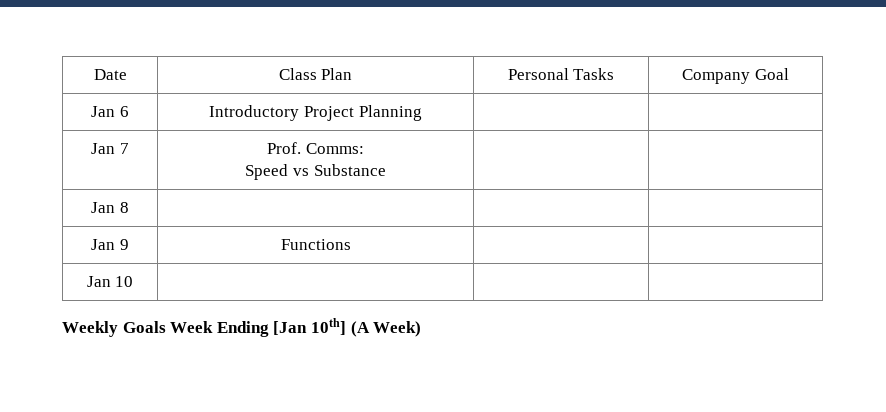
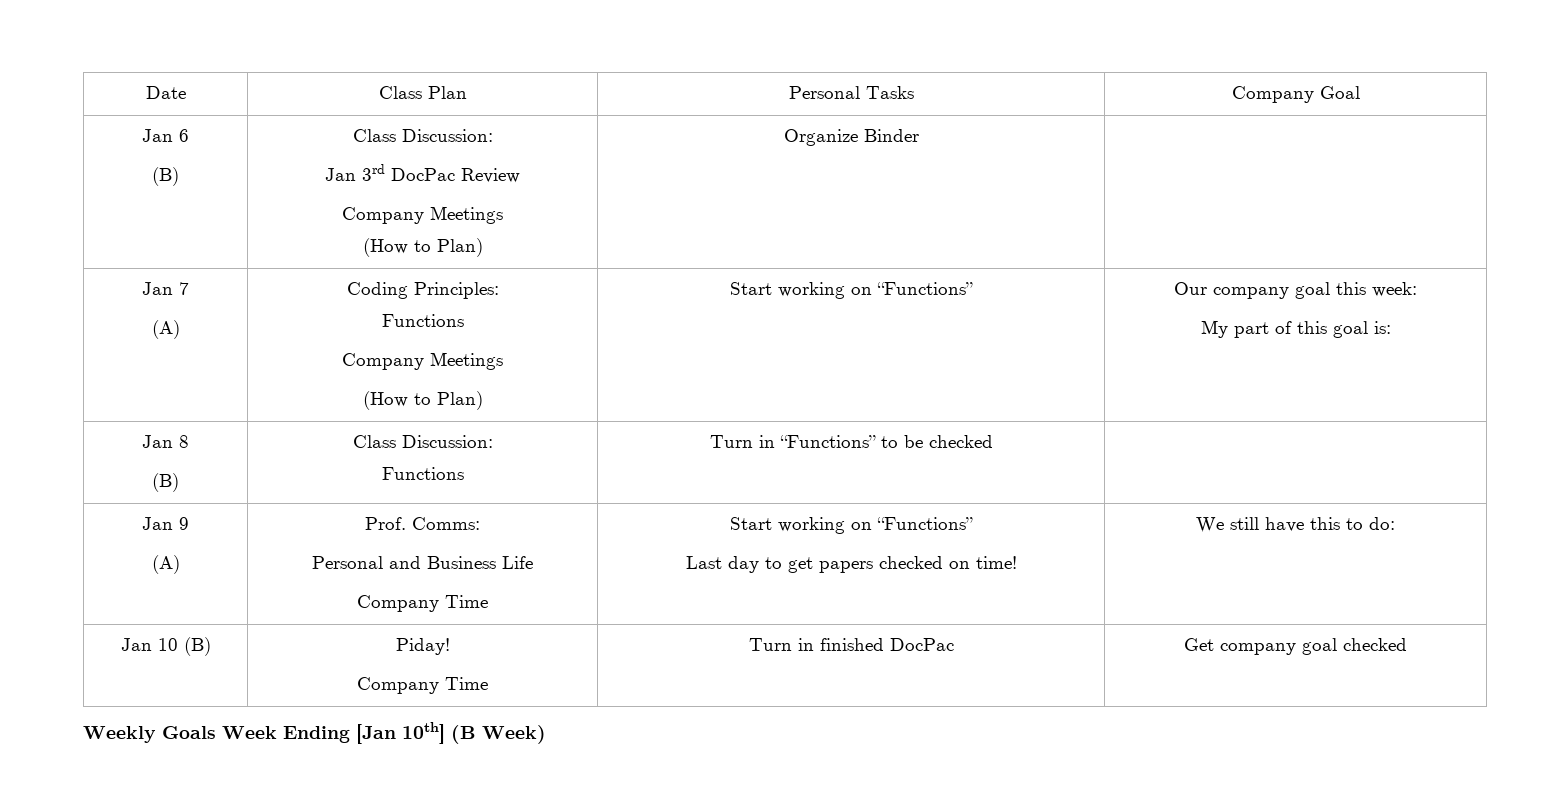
[209,105,422,121] [91,143,129,154] [267,142,364,154] [245,164,386,180] [91,202,129,213] [91,239,129,250] [280,239,351,250] [86,276,134,287] | Introductory Project Planning | | // Jan 7 | Prof. Comms: // Speed vs Substance | | // Jan 8 | | | // Jan 9 | Functions | | // Jan 10 | | | -> [152,167,179,186] [352,129,493,142] [325,164,520,183] [342,206,503,224] [362,238,483,257] [783,129,919,146] [142,282,189,295] [151,320,180,339] [346,282,499,299] [381,314,464,327] [342,352,503,370] [362,391,483,410] [730,282,973,299] [1174,282,1417,299] [1200,320,1391,338] [142,435,189,448] [152,473,179,492] [352,435,493,448] [381,467,464,480] [709,435,993,448] [142,517,189,530] [151,555,180,574] [365,517,480,530] [312,556,533,569] [357,595,488,612] [730,517,973,534] [685,556,1017,573] [1196,517,1395,533] [120,637,211,656] [395,638,450,655] [357,677,488,694] [748,638,954,651] [1184,638,1407,655] // (B) | Class Discussion: // Jan 3rd DocPac Review // Company Meetings // (How to Plan) | Organize Binder | // Jan 7 // (A) | Coding Principles: // Functions // Company Meetings // (How to Plan) | Start working on “Functions” | Our company goal this week: // My part of this goal is: // Jan 8 // (B) | Class Discussion: // Functions | Turn in “Functions” to be checked | // Jan 9 // (A) | Prof. Comms: // Personal and Business Life // Company Time | Start working on “Functions” // Last day to get papers checked on time! | We still have this to do: // Jan 10 (B) | Piday! // Company Time | Turn in finished DocPac | Get company goal checked
[350,321,370,337] (A -> [451,725,476,744] (B

